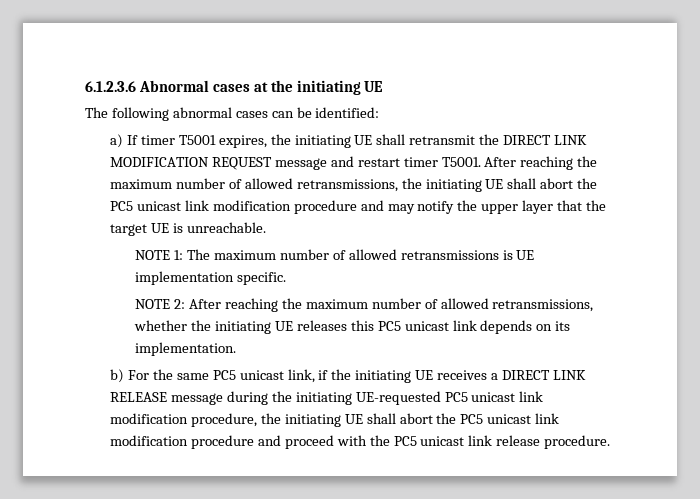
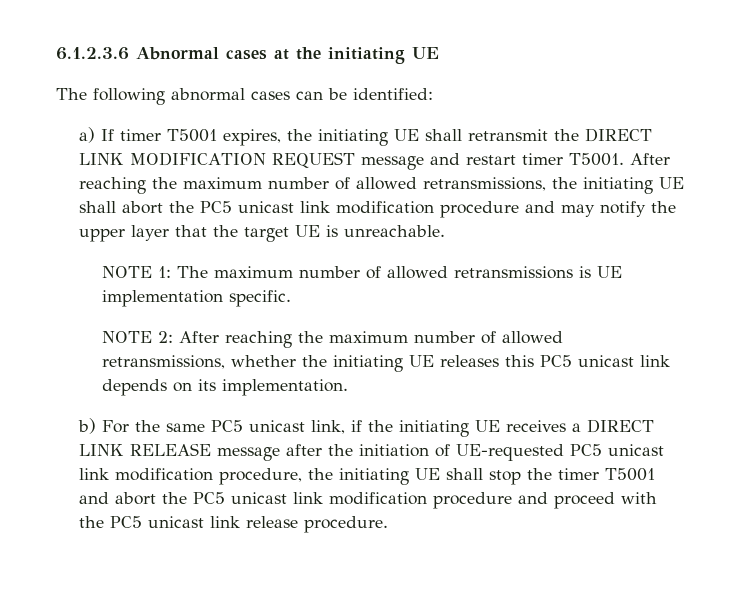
[226,391,352,405] during the initiating -> [286,444,451,457] after the initiation of
(396, 418) none -> [489,468,656,485] [79,492,110,504] stop the timer T5001 and

